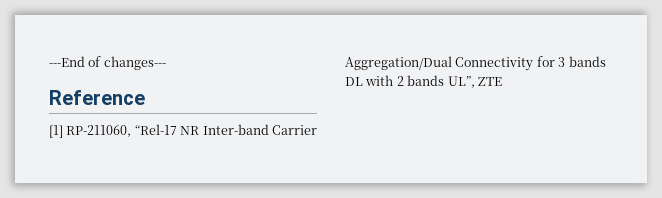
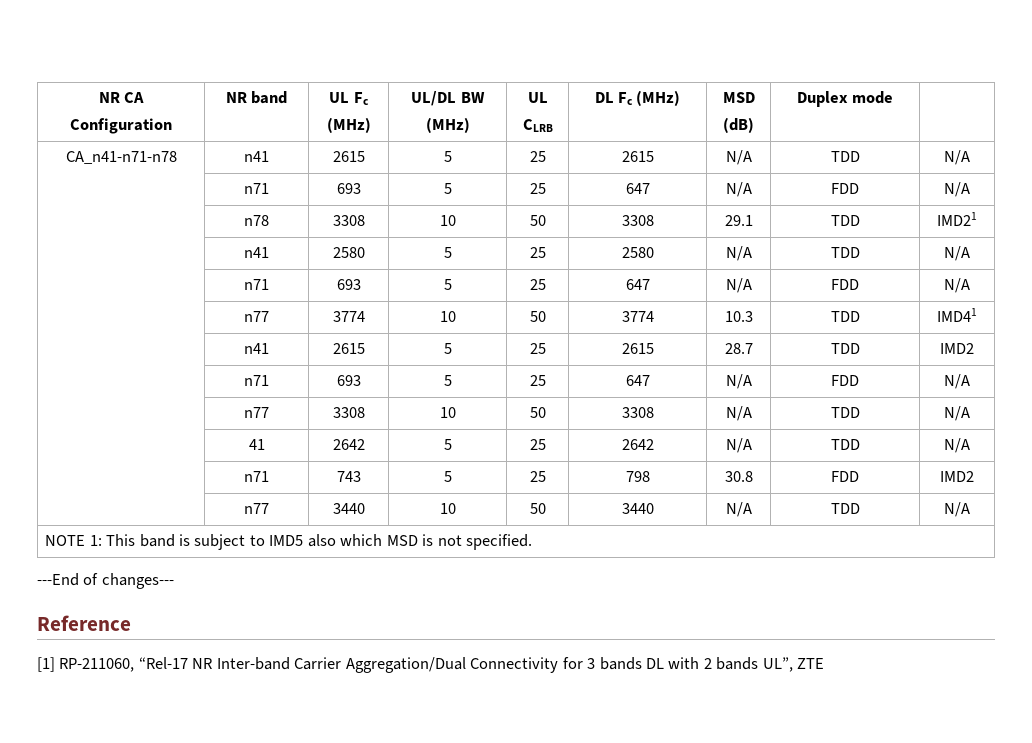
(49, 61) none -> [98,92,145,103] [70,118,172,134] [225,91,288,104] [329,92,369,105] [326,117,371,133] [411,91,485,106] [425,117,470,133] [527,92,548,103] [522,119,553,132] [594,90,681,106] [722,92,755,103] [723,117,754,133] [797,91,893,107] [65,151,177,164] [244,151,269,162] [332,151,365,162] [443,151,452,162] [529,151,546,162] [621,151,654,162] [725,150,752,165] [830,151,860,162] [944,150,970,165] [244,183,269,194] [336,183,361,194] [443,183,452,194] [529,183,546,194] [625,183,650,194] [725,182,752,197] [831,183,859,194] [944,182,970,197] [244,215,269,226] [332,215,365,226] [439,215,456,226] [529,215,546,226] [621,215,654,226] [724,215,753,226] [830,215,860,226] [937,212,977,226] [244,247,269,258] [332,247,365,258] [443,247,452,258] [529,247,546,258] [621,247,654,258] [725,246,752,261] [830,247,860,258] [944,246,970,261] [244,279,269,290] [336,279,361,290] [443,279,452,290] [529,279,546,290] [625,279,650,290] [725,278,752,293] [831,279,859,290] [944,278,970,293] [244,311,269,322] [332,311,365,322] [439,311,456,322] [529,311,546,322] [621,311,654,322] [724,311,753,322] [830,311,860,322] [937,308,977,322] [244,343,269,354] [332,343,365,354] [443,343,452,354] [529,343,546,354] [621,343,654,354] [724,343,753,354] [830,343,860,354] [940,343,974,354] [244,375,269,386] [336,375,361,386] [443,375,452,386] [529,375,546,386] [625,375,650,386] [725,374,752,389] [831,375,859,386] [944,374,970,389] [244,407,269,418] [332,407,365,418] [439,407,456,418] [529,407,546,418] [621,407,654,418] [725,406,752,421] [830,407,860,418] [944,406,970,421] [248,439,265,450] [332,439,365,450] [443,439,452,450] [529,439,546,450] [621,439,654,450] [725,438,752,453] [830,439,860,450] [944,438,970,453] [244,471,269,482] [336,471,361,482] [443,471,452,482] [529,471,546,482] [625,471,650,482] [724,471,753,482] [831,471,859,482] [940,471,974,482] [244,503,269,514] [332,503,365,514] [439,503,456,514] [529,503,546,514] [621,503,654,514] [725,502,752,517] [830,503,860,514] [944,502,970,517] [45,534,533,550] NR CA // Configuration | NR band | UL Fc // (MHz) | UL/DL BW // (MHz) | UL // CLRB | DL Fc (MHz) | MSD // (dB) | Duplex mode | // CA_n41-n71-n78 | n41 | 2615 | 5 | 25 | 2615 | N/A | TDD | N/A // | n71 | 693 | 5 | 25 | 647 | N/A | FDD | N/A // | n78 | 3308 | 10 | 50 | 3308 | 29.1 | TDD | IMD21 // | n41 | 2580 | 5 | 25 | 2580 | N/A | TDD | N/A // | n71 | 693 | 5 | 25 | 647 | N/A | FDD | N/A // | n77 | 3774 | 10 | 50 | 3774 | 10.3 | TDD | IMD41 // | n41 | 2615 | 5 | 25 | 2615 | 28.7 | TDD | IMD2 // | n71 | 693 | 5 | 25 | 647 | N/A | FDD | N/A // | n77 | 3308 | 10 | 50 | 3308 | N/A | TDD | N/A // | 41 | 2642 | 5 | 25 | 2642 | N/A | TDD | N/A // | n71 | 743 | 5 | 25 | 798 | 30.8 | FDD | IMD2 // | n77 | 3440 | 10 | 50 | 3440 | N/A | TDD | N/A // NOTE 1: This band is subject to IMD5 also which MSD is not specified. //

